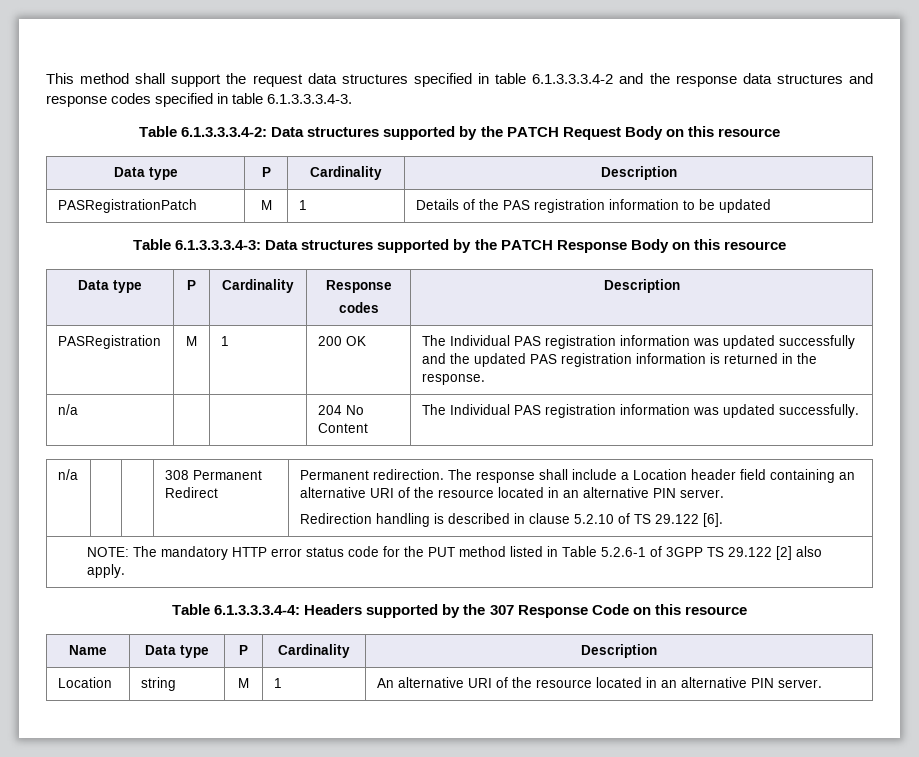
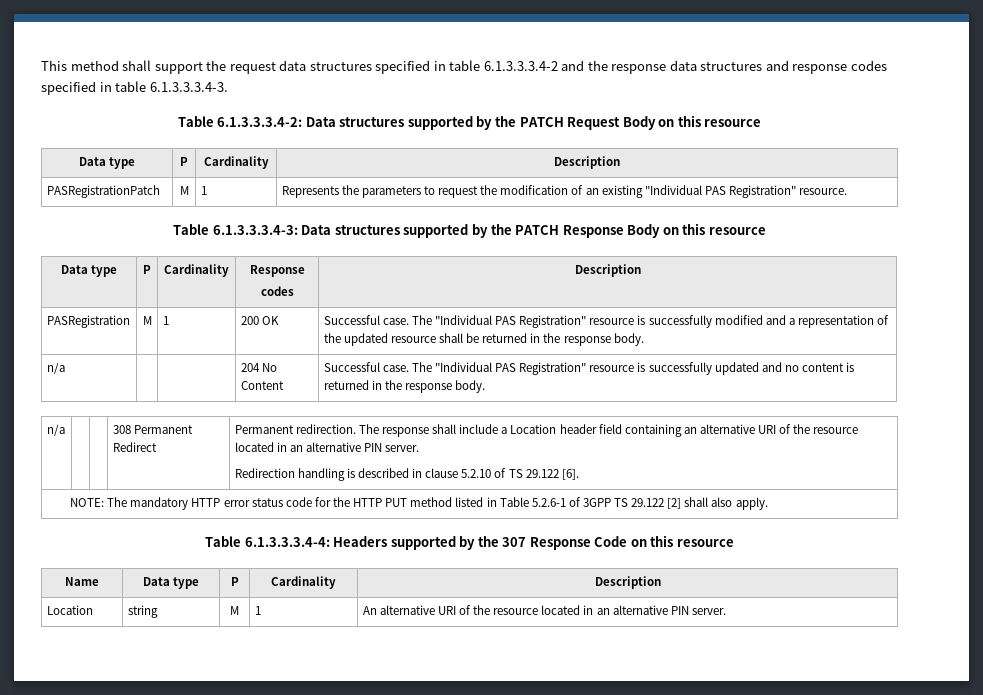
[415,199,771,213] Details of the PAS registration information to be updated -> [281,185,848,198] Represents the parameters to request the modification of an existing "Individual PAS Registration" resource.
[421,335,855,349] [421,353,817,367] [421,373,485,385] The Individual PAS registration information was updated successfully and the updated PAS registration information is returned in the response. -> [323,315,890,328] [323,333,644,346] Successful case. The "Individual PAS Registration" resource is successfully modified and a representation of the updated resource shall be returned in the response body.
[421,404,859,418] The Individual PAS registration information was updated successfully. -> [323,362,855,375] [323,380,486,393] Successful case. The "Individual PAS Registration" resource is successfully updated and no content is returned in the response body.
(424, 551) none -> [353,498,383,507] HTTP
(792, 553) none -> [684,497,709,507] shall

